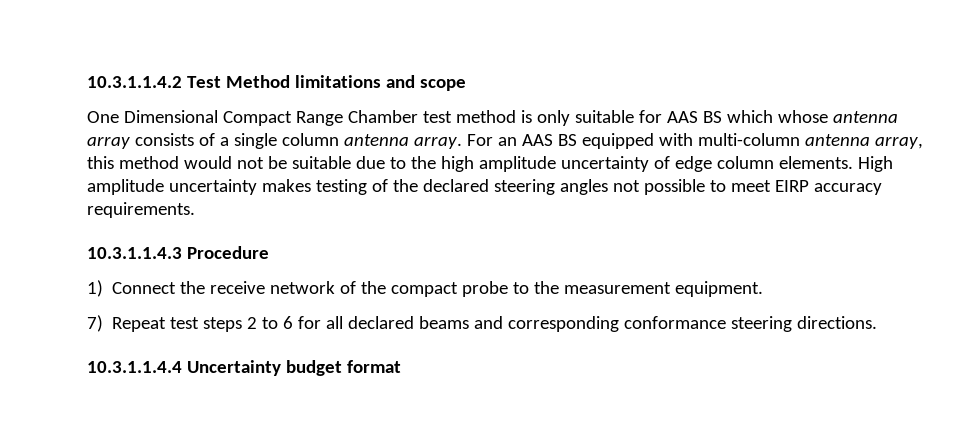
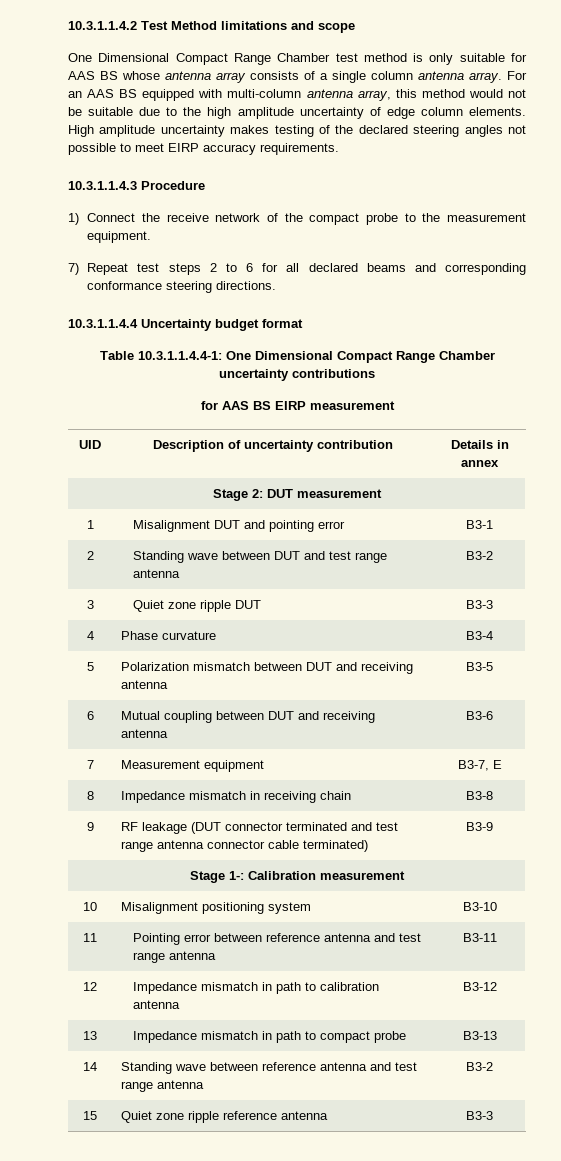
[726,110,773,123] which -> (118, 75) none
(401, 366) none -> [99,351,495,363] [219,369,375,381] [200,401,395,410] [79,440,101,449] [152,440,393,452] [450,440,509,449] [461,460,499,467] [213,489,382,501] [86,520,94,529] [132,520,345,532] [466,520,493,529] [86,551,94,560] [132,551,387,563] [132,569,180,578] [466,551,493,560] [86,600,94,609] [132,600,261,612] [466,600,493,609] [86,631,94,640] [121,631,217,640] [466,631,493,640] [86,662,94,671] [121,662,414,674] [121,680,169,689] [466,662,493,671] [86,711,94,720] [121,711,376,723] [121,729,169,738] [466,711,493,720] [86,760,94,769] [121,760,265,772] [457,760,502,771] [86,791,94,800] [121,791,352,803] [466,791,493,800] [86,822,94,831] [121,822,399,834] [121,840,369,852] [466,822,493,831] [190,871,405,883] [83,902,97,911] [121,902,312,914] [462,902,497,911] [83,933,97,942] [132,933,421,945] [132,951,216,963] [462,933,497,942] [83,982,97,991] [132,982,379,994] [132,1000,180,1009] [462,982,497,991] [83,1031,97,1040] [132,1031,406,1043] [462,1031,497,1040] [83,1062,97,1071] [121,1062,418,1074] [121,1080,205,1092] [466,1062,493,1071] [83,1111,97,1120] [121,1111,329,1123] [466,1111,493,1120] // Table 10.3.1.1.4.4-1: One Dimensional Compact Range Chamber uncertainty contributions // for AAS BS EIRP measurement // UID | Description of uncertainty contribution | Details in annex // Stage 2: DUT measurement // 1 | Misalignment DUT and pointing error | B3-1 // 2 | Standing wave between DUT and test range antenna | B3-2 // 3 | Quiet zone ripple DUT | B3-3 // 4 | Phase curvature | B3-4 // 5 | Polarization mismatch between DUT and receiving antenna | B3-5 // 6 | Mutual coupling between DUT and receiving antenna | B3-6 // 7 | Measurement equipment | B3-7, E // 8 | Impedance mismatch in receiving chain | B3-8 // 9 | RF leakage (DUT connector terminated and test range antenna connector cable terminated) | B3-9 // Stage 1-: Calibration measurement // 10 | Misalignment positioning system | B3-10 // 11 | Pointing error between reference antenna and test range antenna | B3-11 // 12 | Impedance mismatch in path to calibration antenna | B3-12 // 13 | Impedance mismatch in path to compact probe | B3-13 // 14 | Standing wave between reference antenna and test range antenna | B3-2 // 15 | Quiet zone ripple reference antenna | B3-3

